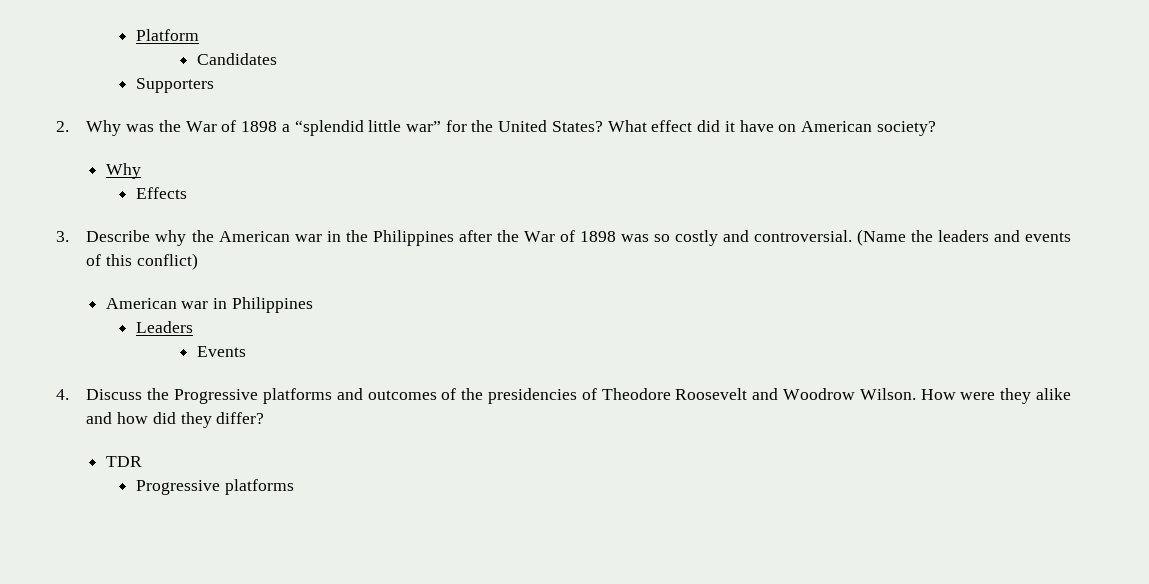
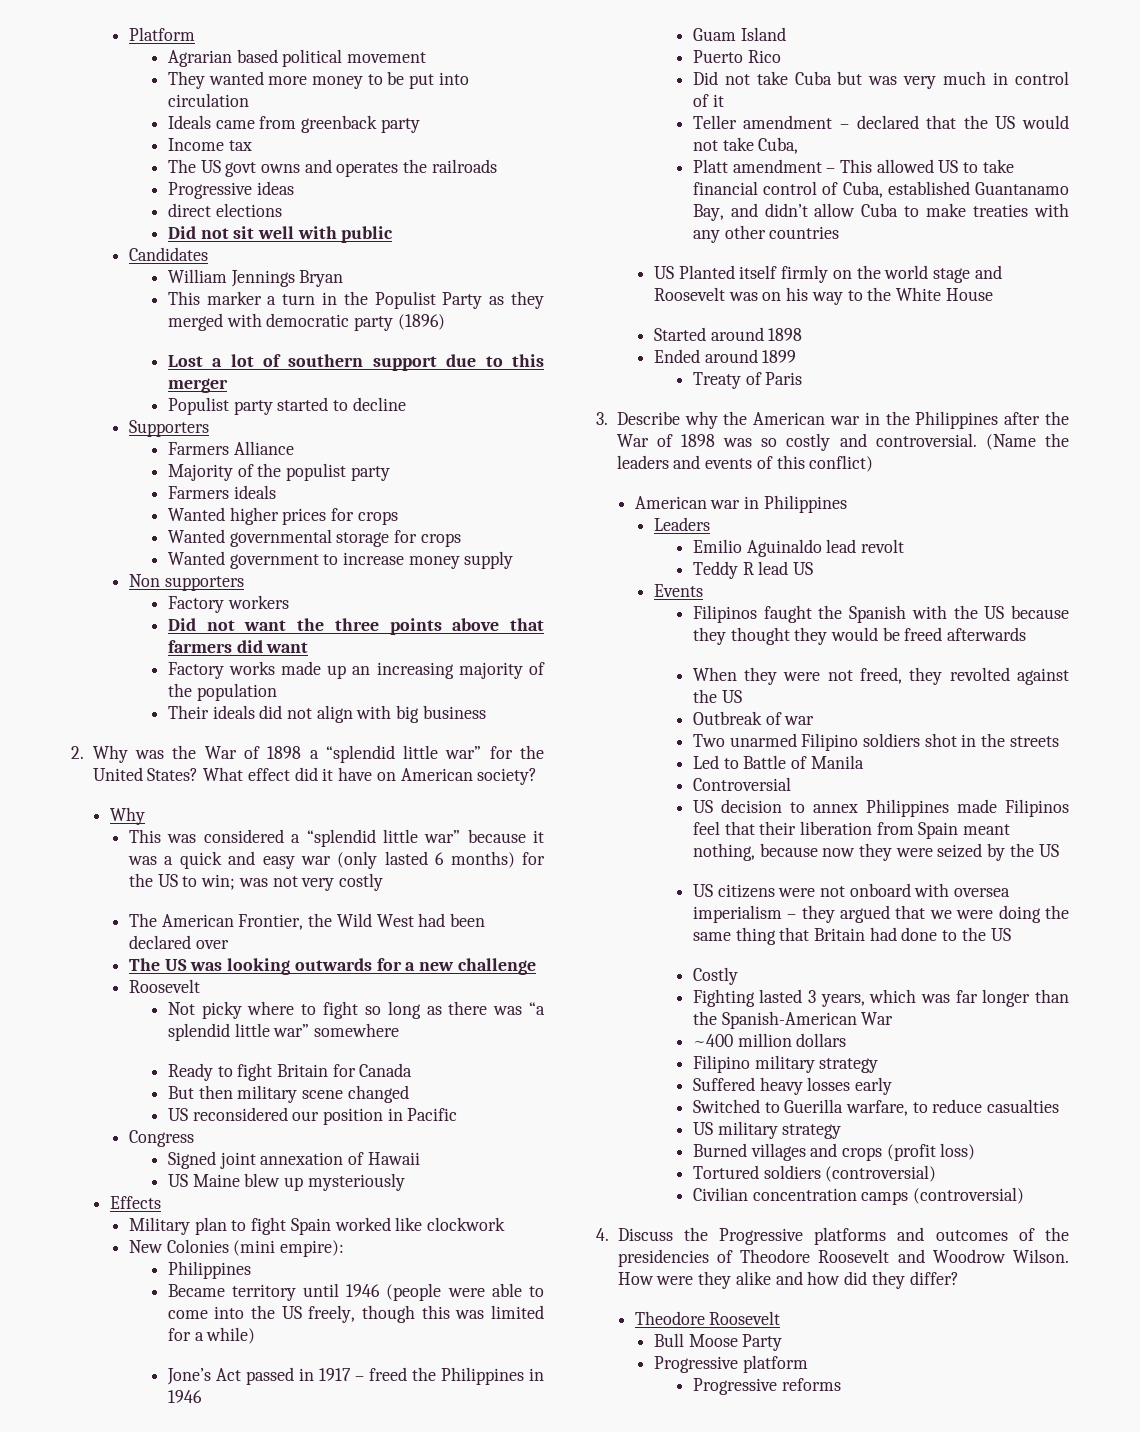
[197,53,278,65] [136,78,215,93] Candidates // Supporters -> [167,49,426,67] [167,71,469,89] [167,93,249,107] [167,115,420,133] [167,138,252,151] [167,159,497,177] [167,181,294,199] [167,203,282,217] [167,226,394,243] [129,247,209,261] [167,269,344,287] [167,291,544,309] [167,313,445,331] [167,354,544,371] [167,378,228,393] [167,397,406,415] [129,420,210,437] [167,441,294,455] [167,463,390,481] [167,485,276,499] [167,507,398,525] [167,529,461,547] [167,551,514,569] [129,574,244,591] [167,595,289,613] [167,618,544,635] [167,640,309,653] [167,661,546,679] [167,683,277,701] [167,705,486,723] Agrarian based political movement // They wanted more money to be put into circulation // Ideals came from greenback party // Income tax // The US govt owns and operates the railroads // Progressive ideas // direct elections // Did not sit well with public // Candidates // William Jennings Bryan // This marker a turn in the Populist Party as they merged with democratic party (1896) // Lost a lot of southern support due to this merger // Populist party started to decline // Supporters // Farmers Alliance // Majority of the populist party // Farmers ideals // Wanted higher prices for crops // Wanted governmental storage for crops // Wanted government to increase money supply // Non supporters // Factory workers // Did not want the three points above that farmers did want // Factory works made up an increasing majority of the population // Their ideals did not align with big business
[136,187,188,199] Effects -> [129,829,544,847] [128,851,546,869] [129,873,384,891] [129,913,486,930] [129,935,229,949] [129,958,536,975] [129,979,201,993] [167,1001,546,1019] [167,1023,399,1041] [167,1063,413,1081] [167,1085,409,1103] [167,1107,458,1125] [129,1130,195,1147] [167,1151,420,1169] [167,1173,405,1191] [109,1196,161,1209] [129,1217,506,1235] [129,1239,345,1257] [167,1261,251,1279] [167,1283,545,1301] [167,1305,544,1323] [167,1327,256,1344] [166,1367,544,1385] [167,1390,202,1403] [692,27,786,41] [692,50,781,63] [692,71,1069,89] [692,94,724,107] [692,115,1069,129] [692,137,799,154] [692,159,1014,173] [692,181,1069,198] [692,203,1069,221] [692,225,840,243] [654,265,1002,283] [654,287,993,305] [654,327,803,341] [654,349,797,363] [692,372,803,389] This was considered a “splendid little war” because it was a quick and easy war (only lasted 6 months) for the US to win; was not very costly // The American Frontier, the Wild West had been declared over // The US was looking outwards for a new challenge // Roosevelt // Not picky where to fight so long as there was “a splendid little war” somewhere // Ready to fight Britain for Canada // But then military scene changed // US reconsidered our position in Pacific // Congress // Signed joint annexation of Hawaii // US Maine blew up mysteriously // Effects // Military plan to fight Spain worked like clockwork // New Colonies (mini empire): // Philippines // Became territory until 1946 (people were able to come into the US freely, though this was limited for a while) // Jone’s Act passed in 1917 – freed the Philippines in 1946 // Guam Island // Puerto Rico // Did not take Cuba but was very much in control of it // Teller amendment – declared that the US would not take Cuba, // Platt amendment – This allowed US to take financial control of Cuba, established Guantanamo Bay, and didn’t allow Cuba to make treaties with any other countries // US Planted itself firmly on the world stage and Roosevelt was on his way to the White House // Started around 1898 // Ended around 1899 // Treaty of Paris
[197,346,247,357] Events -> [692,539,904,557] [692,561,813,579] [654,584,704,597] [692,605,1069,623] [692,627,1027,645] [692,667,1069,685] [692,689,742,703] [692,711,815,725] [692,733,1059,751] [692,755,864,769] [692,777,791,791] [692,799,1069,817] [692,821,1011,839] [692,843,1059,861] [692,883,1011,898] [692,905,1069,923] [692,927,1011,945] [692,967,738,985] [692,989,1069,1007] [692,1011,894,1029] [692,1033,847,1047] [692,1055,879,1073] [692,1077,892,1095] [692,1099,1060,1116] [692,1121,842,1139] [692,1143,976,1161] [692,1165,937,1182] [692,1187,1024,1205] Emilio Aguinaldo lead revolt // Teddy R lead US // Events // Filipinos faught the Spanish with the US because they thought they would be freed afterwards // When they were not freed, they revolted against the US // Outbreak of war // Two unarmed Filipino soldiers shot in the streets // Led to Battle of Manila // Controversial // US decision to annex Philippines made Filipinos feel that their liberation from Spain meant nothing, because now they were seized by the US // US citizens were not onboard with oversea imperialism – they argued that we were doing the same thing that Britain had done to the US // Costly // Fighting lasted 3 years, which was far longer than the Spanish-American War // ~400 million dollars // Filipino military strategy // Suffered heavy losses early // Switched to Guerilla warfare, to reduce casualties // US military strategy // Burned villages and crops (profit loss) // Tortured soldiers (controversial) // Civilian concentration camps (controversial)
[105,456,142,467] [136,479,294,495] TDR // Progressive platforms -> [634,1311,781,1325] [654,1333,783,1351] [654,1355,808,1373] [692,1378,841,1395] Theodore Roosevelt // Bull Moose Party // Progressive platform // Progressive reforms

